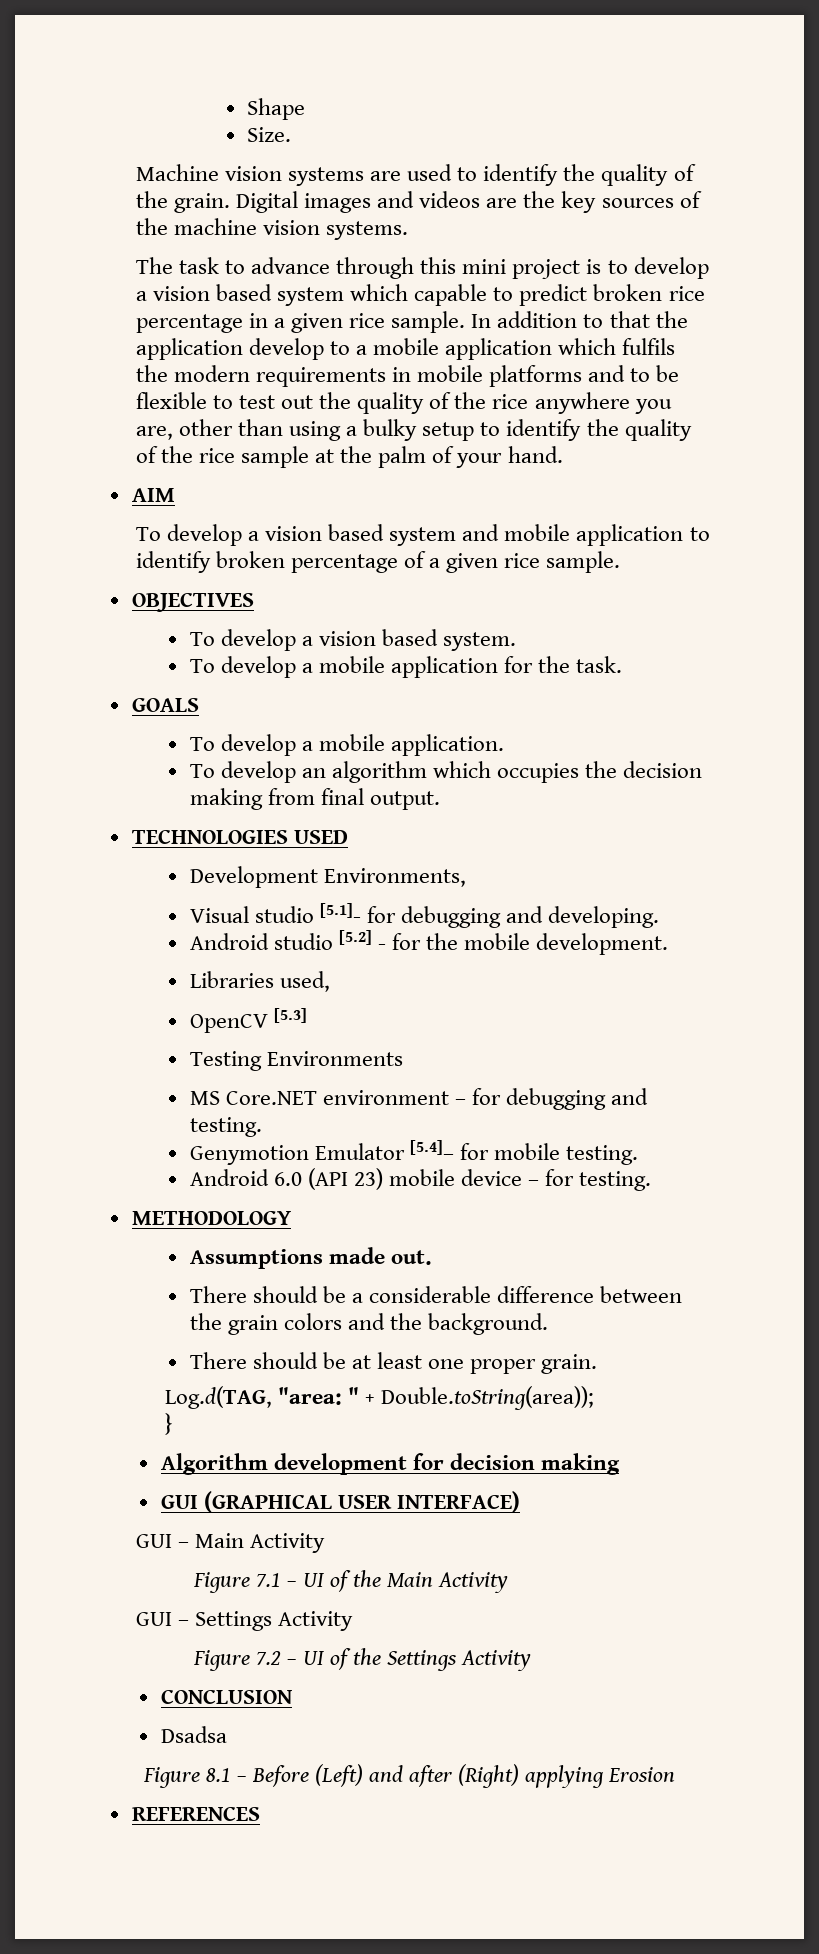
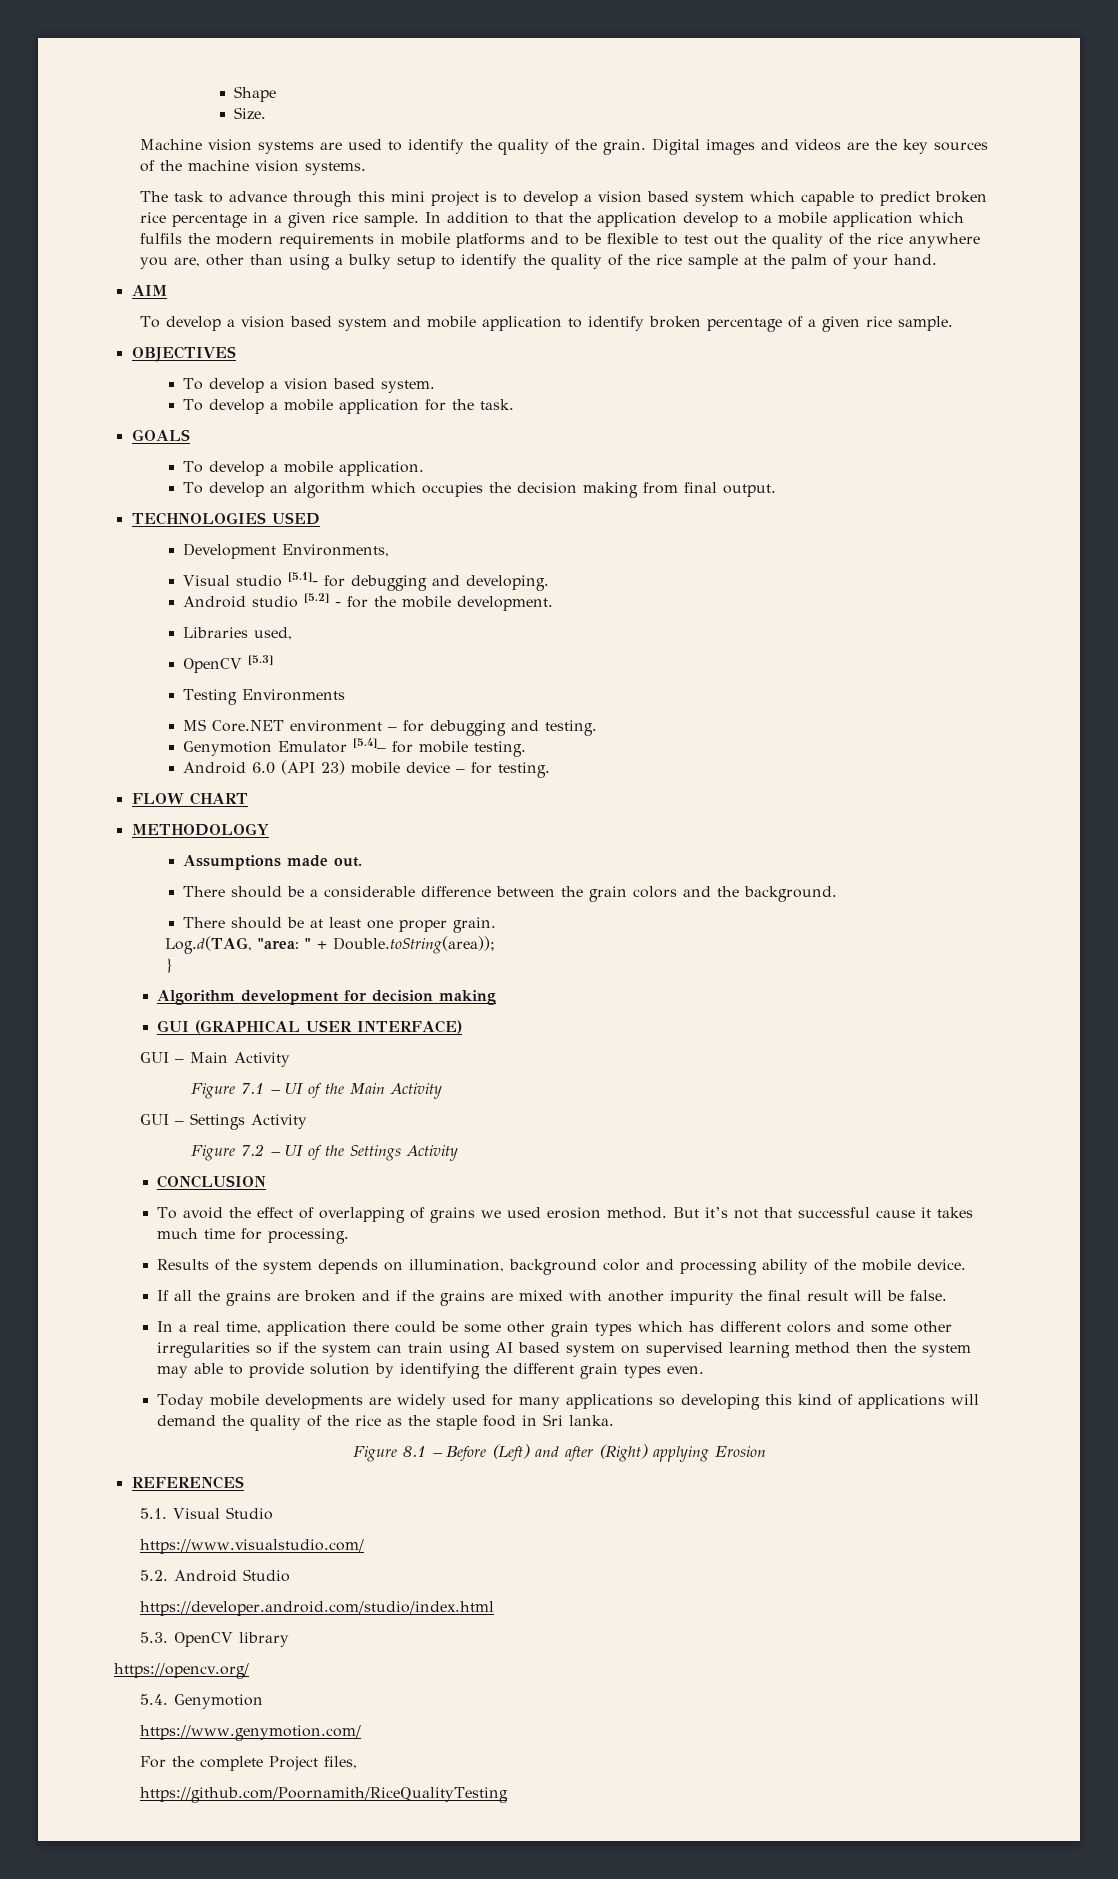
(652, 1181) none -> [131,792,248,805] // FLOW CHART
[160,1726,227,1743] Dsadsa -> [157,1207,974,1223] [157,1228,350,1244] [157,1259,967,1275] [157,1290,948,1306] [157,1321,953,1337] [157,1342,972,1358] [157,1363,705,1379] [157,1394,980,1410] [157,1414,615,1431] To avoid the effect of overlapping of grains we used erosion method. But it’s not that successful cause it takes much time for processing. // Results of the system depends on illumination, background color and processing ability of the mobile device. // If all the grains are broken and if the grains are mixed with another impurity the final result will be false. // In a real time, application there could be some other grain types which has different colors and some other irregularities so if the system can train using AI based system on supervised learning method then the system may able to provide solution by identifying the different grain types even. // Today mobile developments are widely used for many applications so developing this kind of applications will demand the quality of the rice as the staple food in Sri lanka.
(260, 1813) none -> [139,1507,273,1520] [139,1539,364,1554] [139,1569,290,1582] [139,1601,494,1616] [139,1632,289,1647] [114,1663,249,1679] [139,1694,263,1709] [139,1725,361,1741] [139,1756,357,1771] [139,1787,508,1803] // 5.1. Visual Studio // https://www.visualstudio.com/ // 5.2. Android Studio // https://developer.android.com/studio/index.html // 5.3. OpenCV library // https://opencv.org/ // 5.4. Genymotion // https://www.genymotion.com/ // For the complete Project files, // https://github.com/Poornamith/RiceQualityTesting

